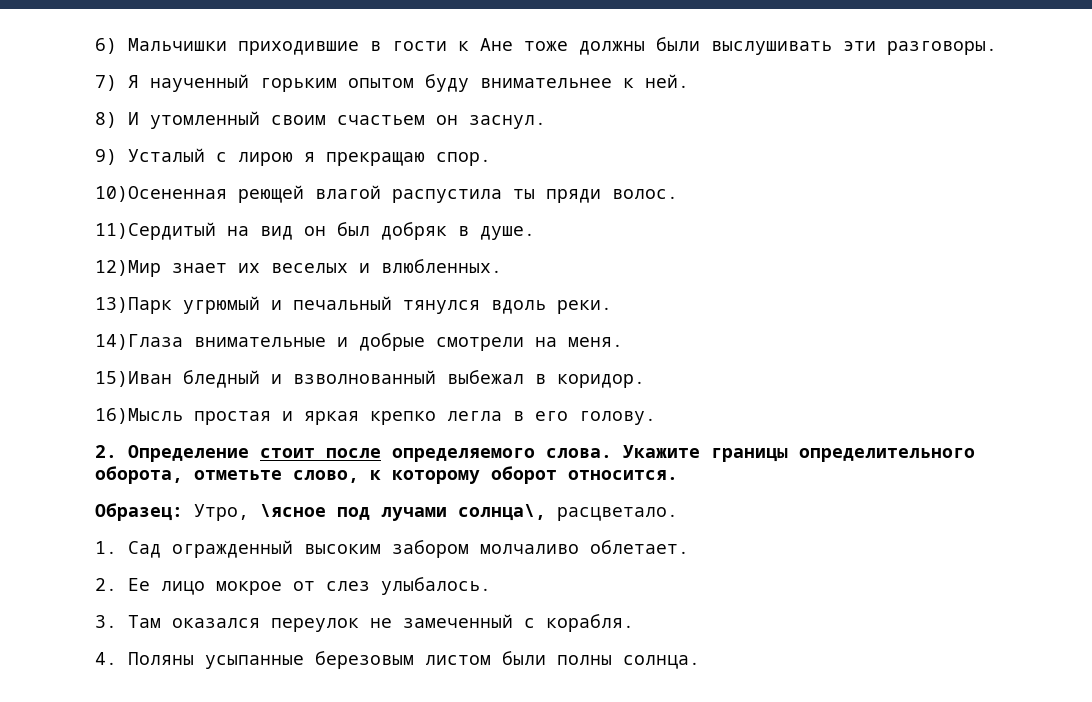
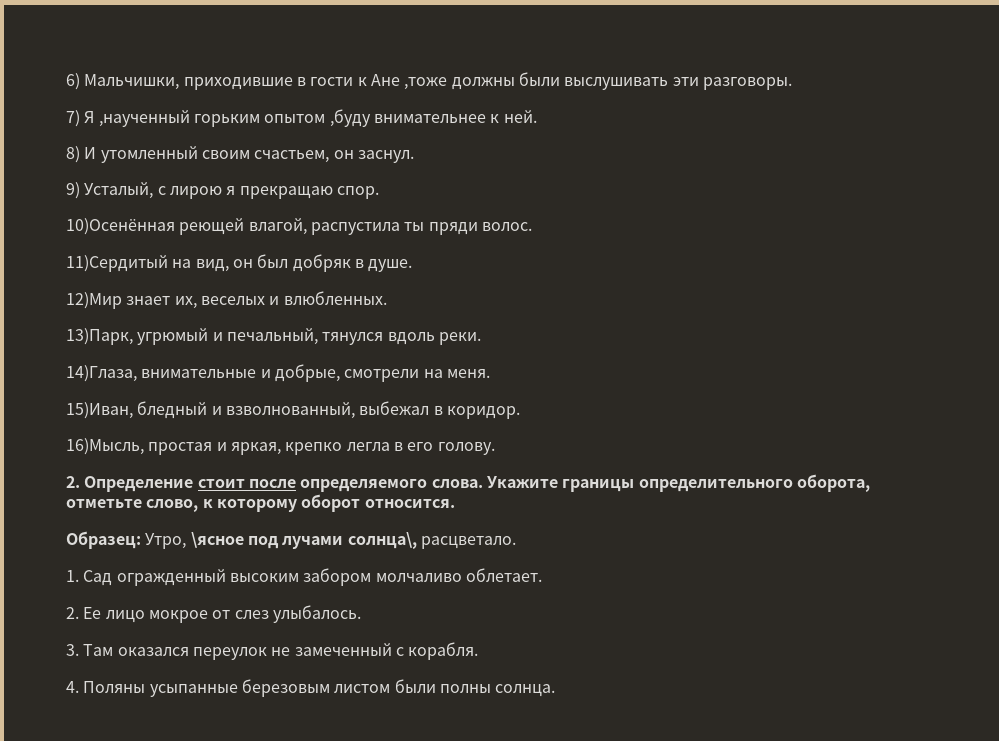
[128,38,227,51] Мальчишки -> [84,74,180,90] Мальчишки,
[524,41,568,51] тоже -> [404,77,448,90] ,тоже
[150,74,249,92] наученный -> [98,110,190,127] ,наученный
[425,74,469,92] буду -> [329,109,371,127] ,буду
[337,115,425,125] счастьем -> [254,150,330,163] счастьем,
[128,148,205,162] Усталый -> [84,182,154,199] Усталый,
[95,185,381,203] 10)Осененная реющей влагой -> [66,218,307,235] 10)Осенённая реющей влагой,
[260,226,293,240] вид -> [195,259,229,272] вид,
[238,263,260,273] их -> [174,296,197,309] их,
[95,297,172,314] 13)Парк -> [66,328,133,345] 13)Парк,
[293,296,392,310] печальный -> [226,328,318,345] печальный,
[95,334,183,350] 14)Глаза -> [66,365,137,382] 14)Глаза,
[359,333,425,351] добрые -> [274,364,340,382] добрые,
[95,371,172,387] 15)Иван -> [66,402,133,419] 15)Иван,
[293,370,436,384] взволнованный -> [225,402,355,419] взволнованный,
[95,408,183,424] 16)Мысль -> [66,438,144,455] 16)Мысль,
[304,411,359,425] яркая -> [230,442,281,455] яркая,

